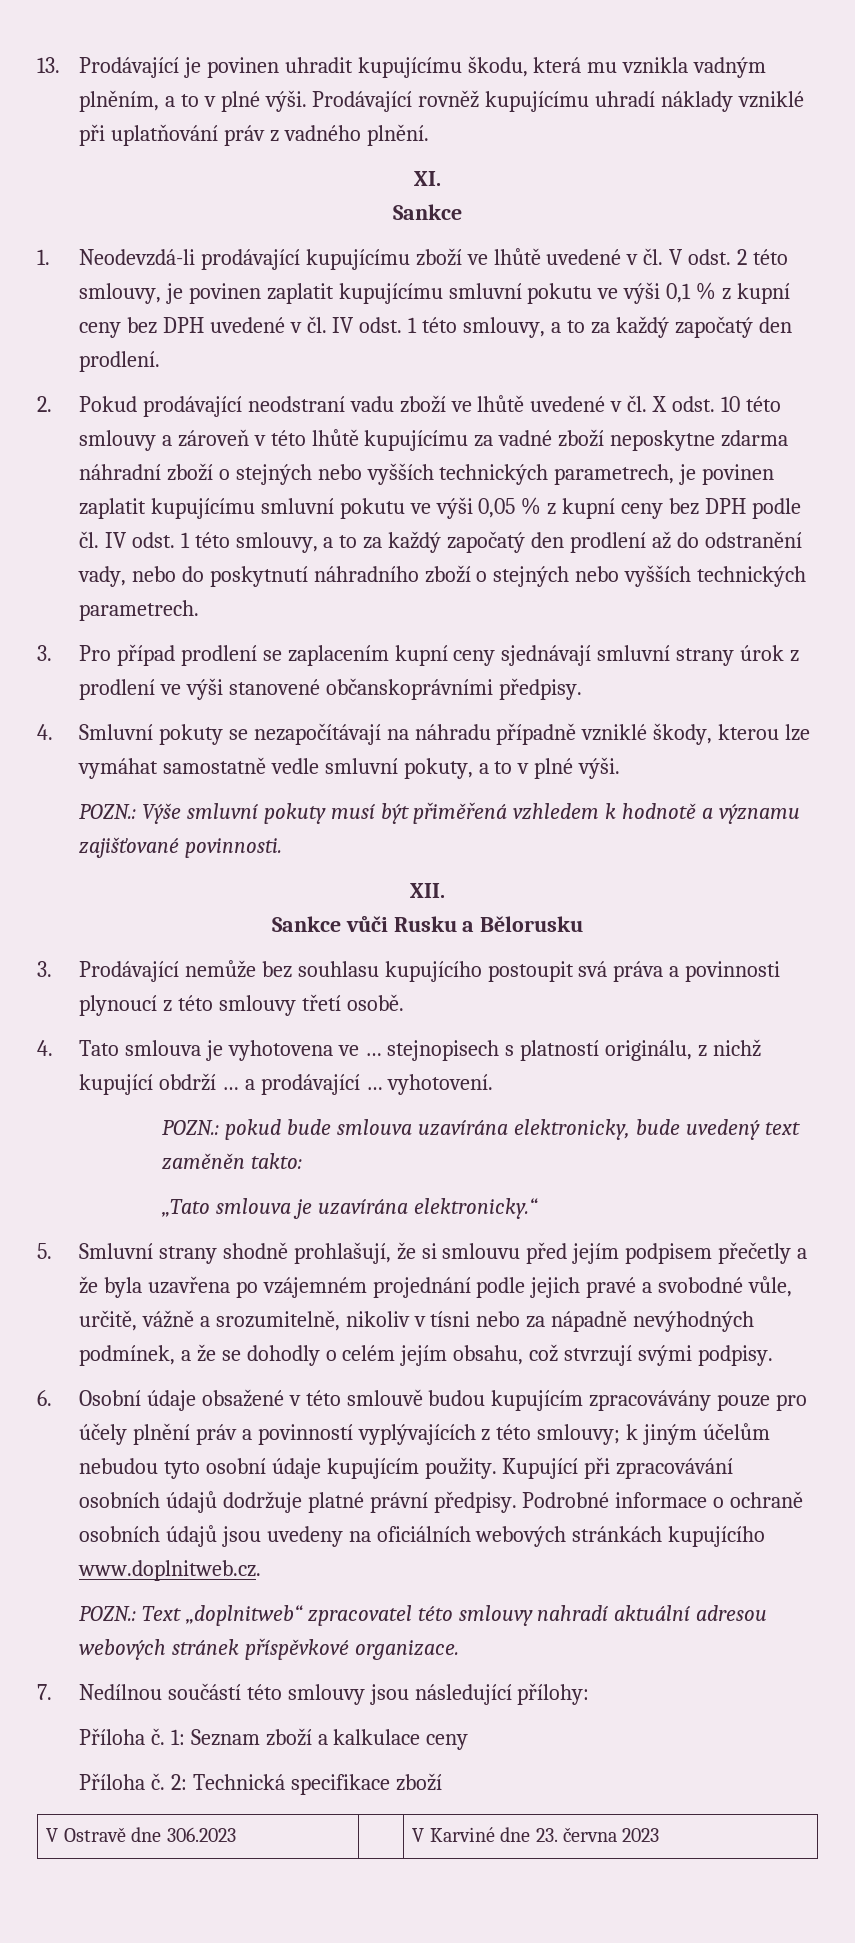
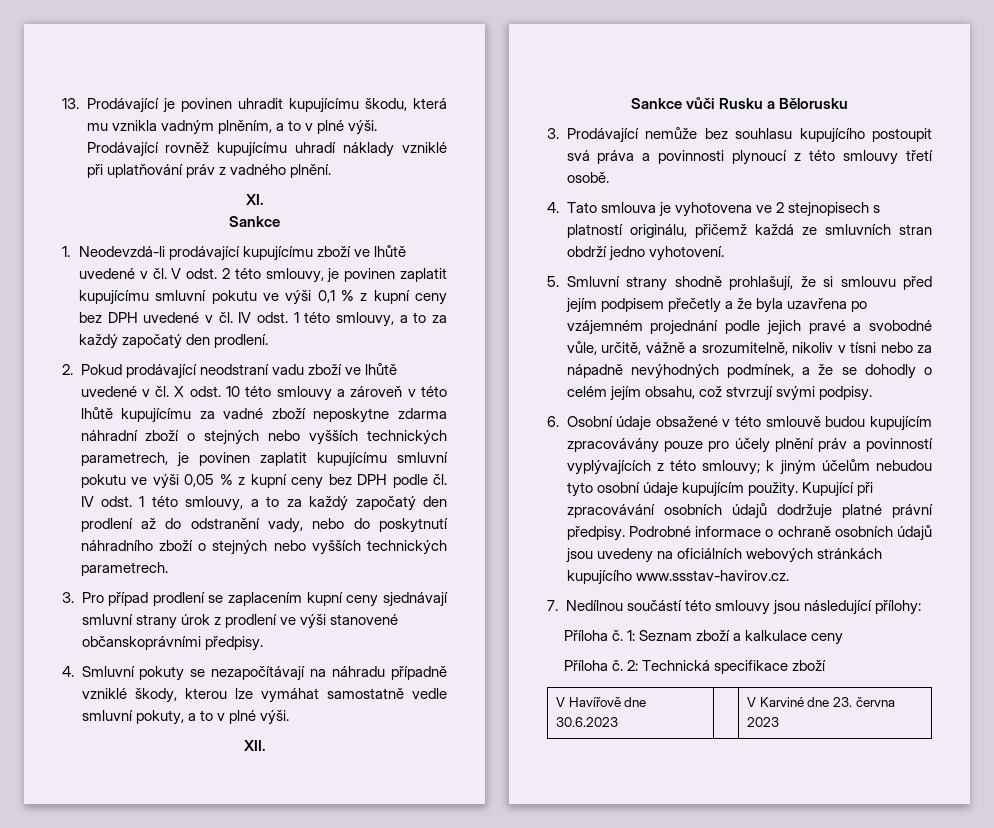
[78,802,801,824] [78,837,282,858] // POZN.: Výše smluvní pokuty musí být přiměřená vzhledem k hodnotě a významu zajišťované povinnosti. -> (289, 717) none
[364,1053,382,1056] … -> [775,202,784,213] 2
[698,1039,762,1057] [78,1073,494,1095] [162,1119,800,1140] [162,1153,303,1170] [162,1198,539,1219] z nichž kupující obdrží … a prodávající … vyhotovení. // POZN.: pokud bude smlouva uzavírána elektronicky, bude uvedený text zaměněn takto: // „Tato smlouva je uzavírána elektronicky.“ -> [694,224,932,238] [566,246,724,261] přičemž každá ze smluvních stran obdrží jedno vyhotovení.
[77,1560,261,1581] [78,1605,768,1626] [78,1638,459,1660] www.doplnitweb.cz. // POZN.: Text „doplnitweb“ zpracovatel této smlouvy nahradí aktuální adresou webových stránek příspěvkové organizace. -> [635,570,789,581] www.ssstav-havirov.cz.
[63,1827,236,1842] Ostravě dne 306.2023 -> [568,697,647,707] [555,717,618,727] Havířově dne 30.6.2023

